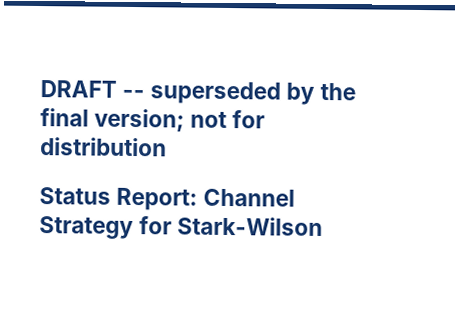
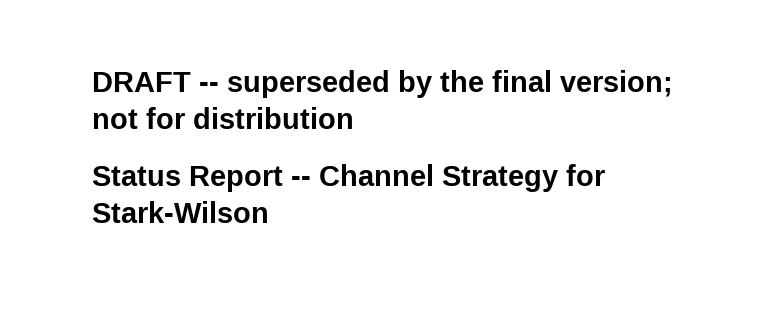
[116,187,199,211] Report: -> [189,166,311,192] Report --

